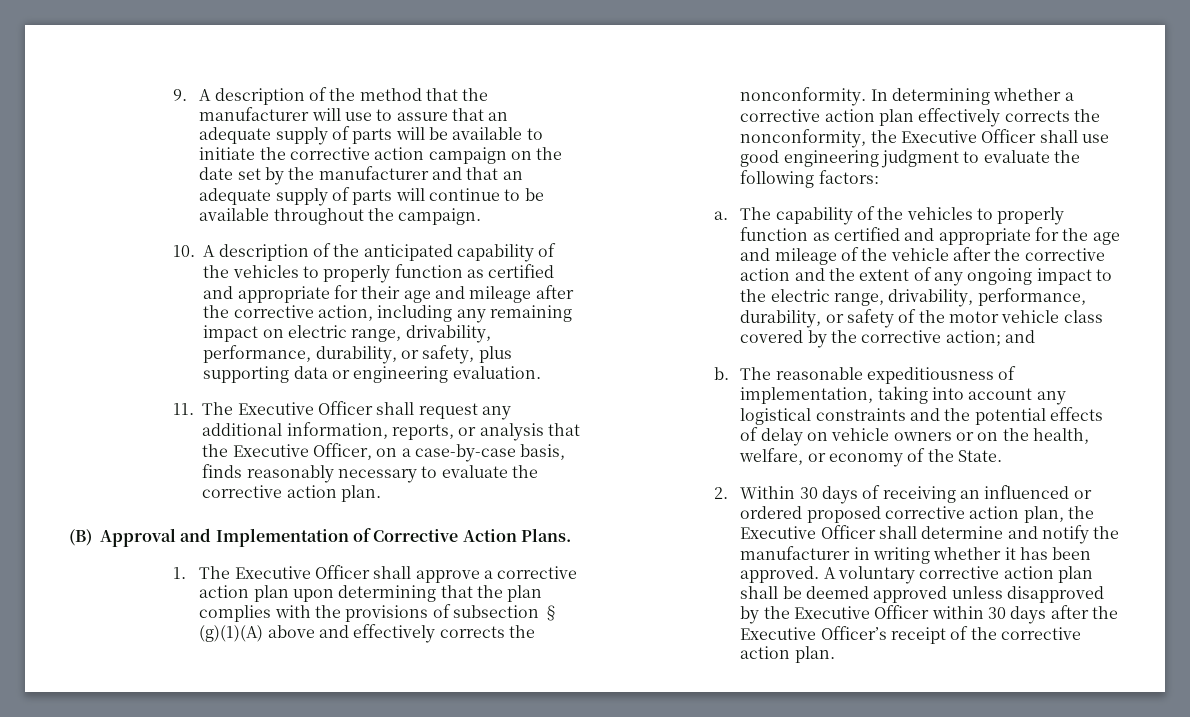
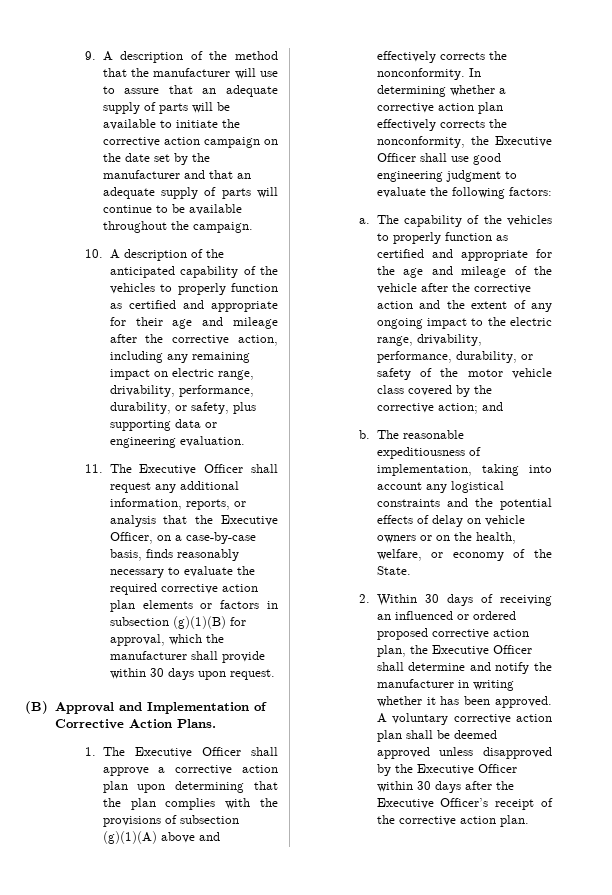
[202,485,381,502] corrective action plan. -> [109,583,258,595] [109,600,278,612] [109,616,246,629] [109,634,224,646] [109,651,265,663] [109,668,275,680] required corrective action plan elements or factors in subsection (g)(1)(B) for approval, which the manufacturer shall provide within 30 days upon request.
[543,605,560,621] § -> (239, 819) none

